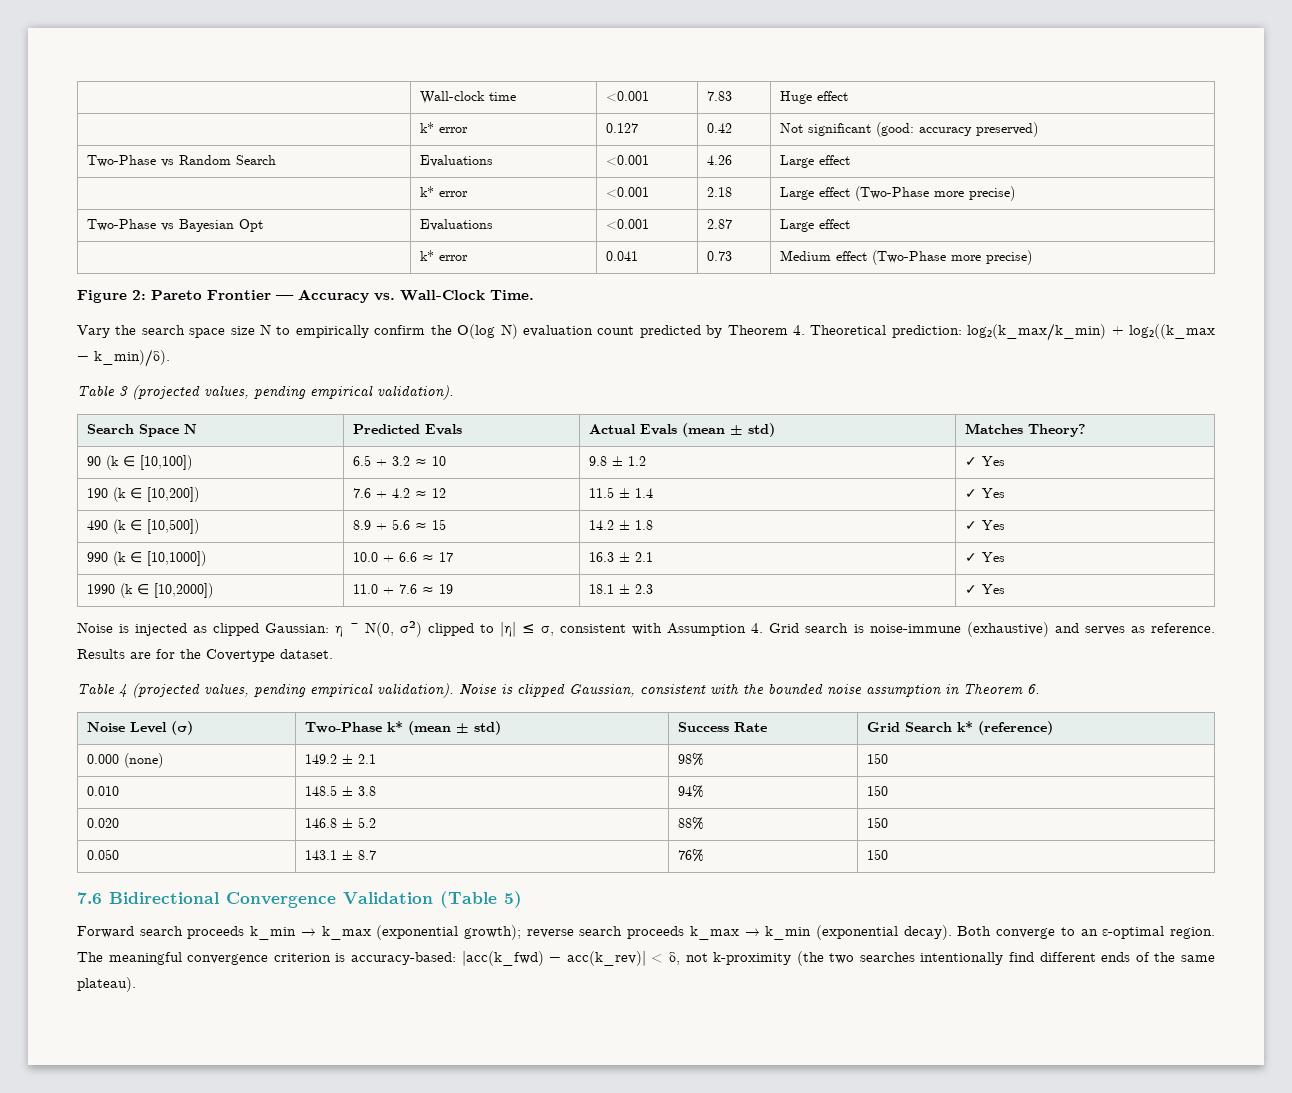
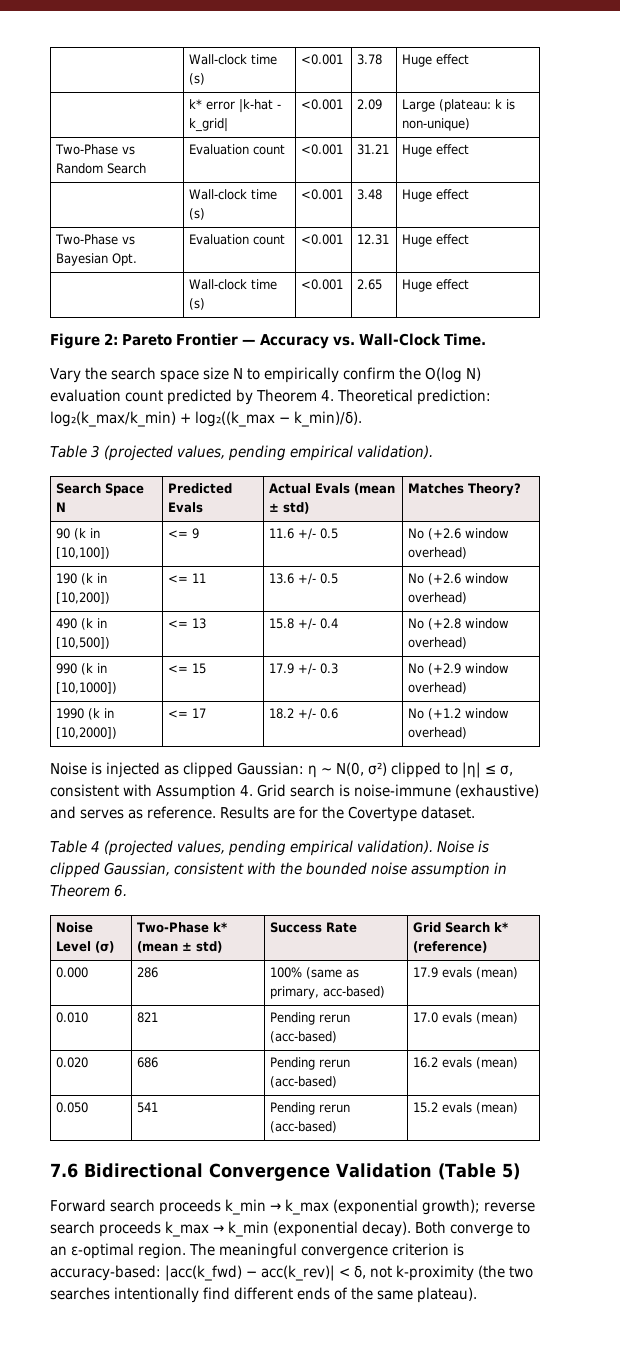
[419,91,516,104] [605,91,649,102] [706,91,732,101] | Wall-clock time | <0.001 | 7.83 -> [189,54,278,65] [189,73,206,85] [301,54,344,65] [357,54,383,65] | Wall-clock time (s) | <0.001 | 3.78
[605,123,638,133] [706,123,732,133] [779,122,1038,137] | 0.127 | 0.42 | Not significant (good: accuracy preserved) -> [239,99,282,113] [189,118,229,132] [301,99,344,110] [357,99,383,110] [402,99,516,112] [402,118,471,131] |k-hat - k_grid| | <0.001 | 2.09 | Large (plateau: k is non-unique)
[419,155,493,167] [605,155,649,166] [706,155,732,165] [779,155,850,168] [419,186,468,197] [605,187,649,198] [706,187,732,197] [779,186,1015,201] Evaluations | <0.001 | 4.26 | Large effect // | k* error | <0.001 | 2.18 | Large effect (Two-Phase more precise) -> [189,144,286,155] [301,144,344,155] [357,144,390,155] [402,144,470,157] [189,189,278,200] [189,208,206,220] [301,189,344,200] [357,189,383,200] [402,189,470,202] Evaluation count | <0.001 | 31.21 | Huge effect // | Wall-clock time (s) | <0.001 | 3.48 | Huge effect
[238,219,263,232] [419,219,493,231] [605,219,649,230] [706,219,732,229] [779,219,850,232] [419,250,468,261] [605,251,638,261] [706,251,732,261] [779,250,1032,265] Opt | Evaluations | <0.001 | 2.87 | Large effect // | k* error | 0.041 | 0.73 | Medium effect (Two-Phase more precise) -> [112,253,138,266] [189,234,286,245] [301,234,344,245] [357,234,390,245] [402,234,470,247] [189,279,278,290] [189,298,206,310] [301,279,344,290] [357,279,383,290] [402,279,470,292] Opt. | Evaluation count | <0.001 | 12.31 | Huge effect // | Wall-clock time (s) | <0.001 | 2.65 | Huge effect
[122,456,135,467] ∈ -> [90,528,101,538] in
[352,455,446,466] [588,456,646,466] [964,456,1005,466] 6.5 + 3.2 ≈ 10 | 9.8 ± 1.2 | ✓ Yes -> [168,528,200,539] [269,528,339,540] [408,528,510,540] [408,547,468,559] <= 9 | 11.6 +/- 0.5 | No (+2.6 window overhead)
[129,488,142,499] ∈ -> [97,573,108,583] in
[352,488,446,498] [588,487,653,498] [964,488,1005,498] 7.6 + 4.2 ≈ 12 | 11.5 ± 1.4 | ✓ Yes -> [168,573,207,583] [269,573,339,585] [408,573,510,585] [408,592,468,604] <= 11 | 13.6 +/- 0.5 | No (+2.6 window overhead)
[129,520,142,531] ∈ -> [97,618,108,628] in
[352,519,446,530] [588,520,653,530] [964,520,1005,530] 8.9 + 5.6 ≈ 15 | 14.2 ± 1.8 | ✓ Yes -> [168,618,207,629] [269,618,339,630] [408,618,510,630] [408,637,468,649] <= 13 | 15.8 +/- 0.4 | No (+2.8 window overhead)
[129,552,142,563] ∈ -> [97,663,108,673] in
[352,552,453,562] [588,552,653,562] [964,552,1005,562] 10.0 + 6.6 ≈ 17 | 16.3 ± 2.1 | ✓ Yes -> [168,663,207,674] [269,663,339,675] [408,663,510,675] [408,682,468,694] <= 15 | 17.9 +/- 0.3 | No (+2.9 window overhead)
[136,584,149,595] ∈ -> [104,708,115,718] in
[352,584,453,594] [588,584,653,594] [964,584,1005,594] 11.0 + 7.6 ≈ 19 | 18.1 ± 2.3 | ✓ Yes -> [168,708,207,718] [269,708,339,720] [408,708,510,720] [408,727,468,739] <= 17 | 18.2 +/- 0.6 | No (+1.2 window overhead)
[123,753,163,768] [304,754,376,764] [677,753,704,766] [866,753,888,764] [86,786,119,796] [304,785,376,796] [677,785,704,798] [866,785,888,796] [86,818,119,828] [304,817,376,828] [677,817,704,830] [866,817,888,828] [86,849,119,860] [304,850,376,860] [677,849,704,862] [866,849,888,860] (none) | 149.2 ± 2.1 | 98% | 150 // 0.010 | 148.5 ± 3.8 | 94% | 150 // 0.020 | 146.8 ± 5.2 | 88% | 150 // 0.050 | 143.1 ± 8.7 | 76% | 150 -> [137,967,159,978] [270,967,360,979] [270,986,386,999] [413,967,519,979] [56,1012,89,1023] [137,1012,159,1023] [270,1012,351,1025] [270,1031,338,1043] [413,1012,519,1024] [56,1057,89,1068] [137,1057,159,1068] [270,1057,351,1070] [270,1076,338,1088] [413,1057,519,1069] [56,1102,89,1113] [137,1102,159,1113] [270,1102,351,1115] [270,1121,338,1133] [413,1102,519,1114] | 286 | 100% (same as primary, acc-based) | 17.9 evals (mean) // 0.010 | 821 | Pending rerun (acc-based) | 17.0 evals (mean) // 0.020 | 686 | Pending rerun (acc-based) | 16.2 evals (mean) // 0.050 | 541 | Pending rerun (acc-based) | 15.2 evals (mean)

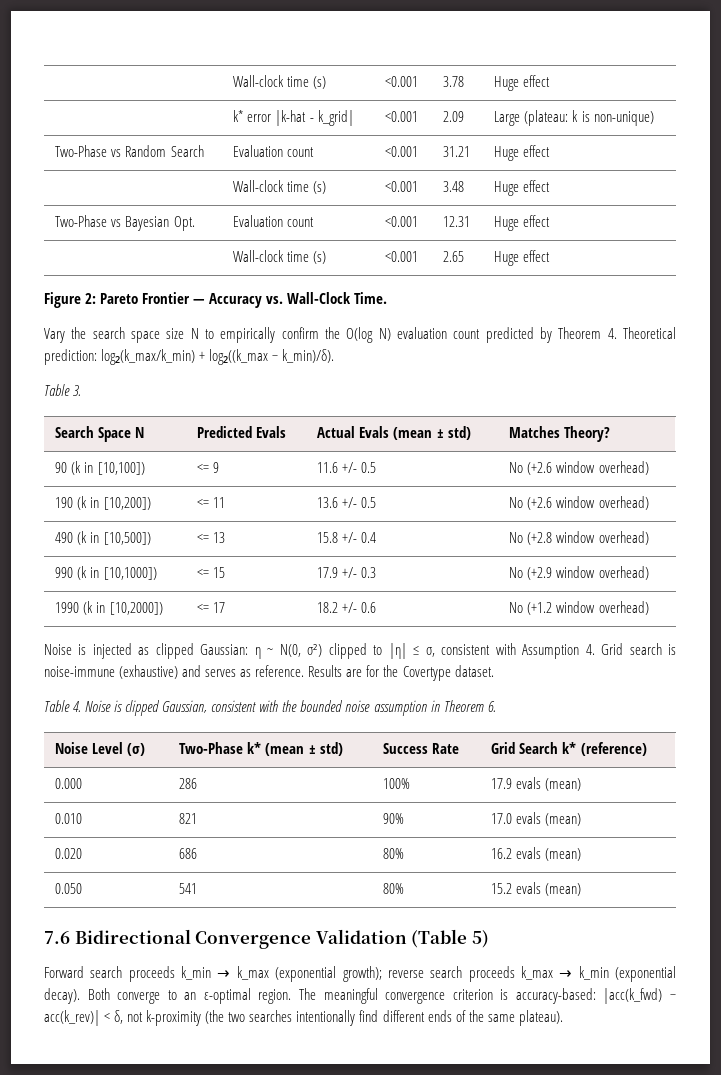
[90,445,433,461] 3 (projected values, pending empirical validation). -> [73,385,82,396] 3.
[90,840,433,856] 4 (projected values, pending empirical validation). -> [73,701,82,712] 4.
[306,967,360,979] [270,986,386,999] (same as primary, acc-based) -> (411, 783) none
[270,1012,351,1025] [270,1031,338,1043] Pending rerun (acc-based) -> [383,813,405,824] 90%
[270,1057,351,1070] [270,1076,338,1088] Pending rerun (acc-based) -> [383,848,405,859] 80%
[270,1102,351,1115] [270,1121,338,1133] Pending rerun (acc-based) -> [383,883,405,894] 80%

